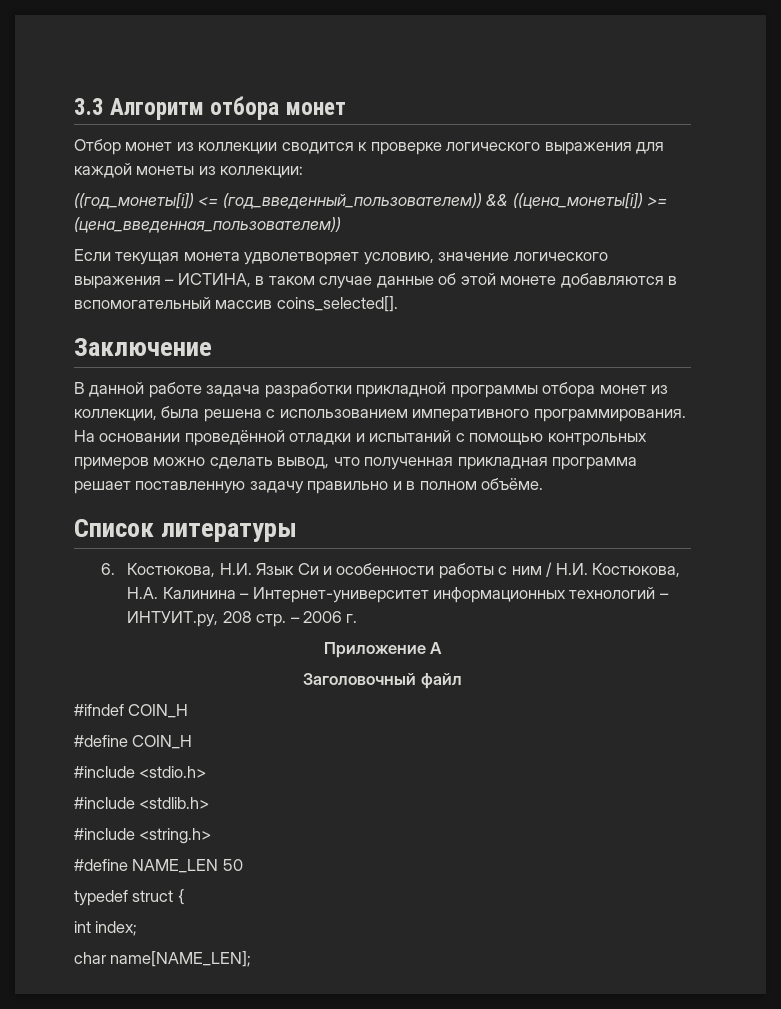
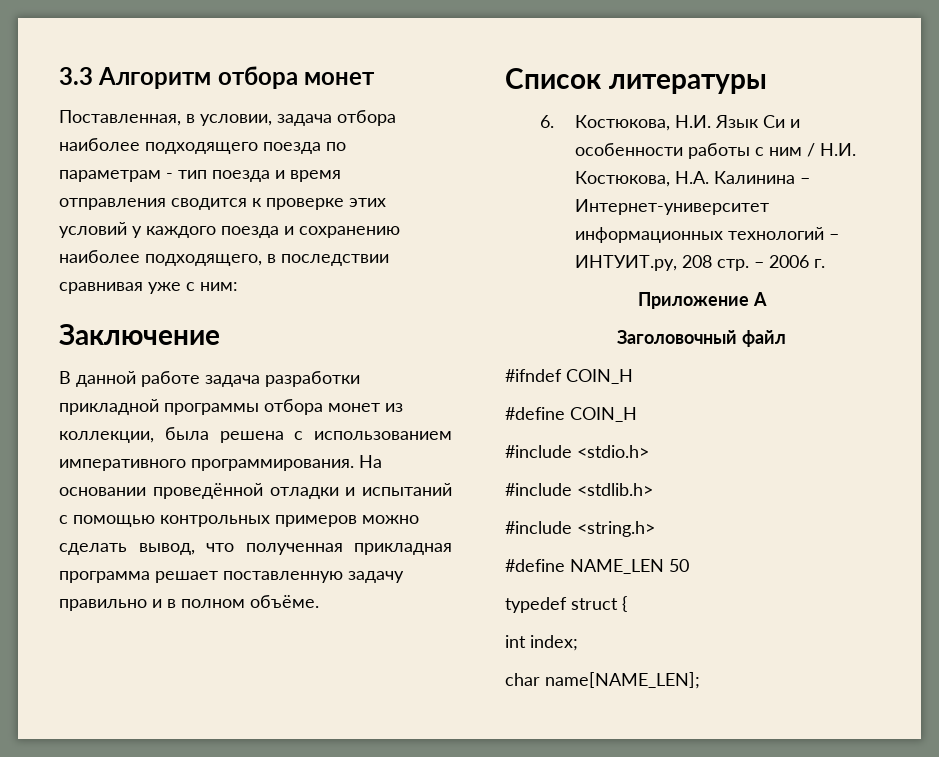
[74,139,665,155] [74,163,304,178] [74,193,668,209] [74,217,341,233] [74,249,608,265] [74,273,678,289] [74,296,398,312] Отбор монет из коллекции сводится к проверке логического выражения для каждой монеты из коллекции: // ((год_монеты[i]) <= (год_введенный_пользователем)) && ((цена_монеты[i]) >= (цена_введенная_пользователем)) // Если текущая монета удволетворяет условию, значение логического выражения – ИСТИНА, в таком случае данные об этой монете добавляются в вспомогательный массив coins_selected[]. -> [59,110,396,126] [59,138,346,154] [59,170,341,182] [59,198,386,210] [59,222,400,238] [59,250,389,266] [59,282,238,294] Поставленная, в условии, задача отбора наиболее подходящего поезда по параметрам - тип поезда и время отправления сводится к проверке этих условий у каждого поезда и сохранению наиболее подходящего, в последствии сравнивая уже с ним:

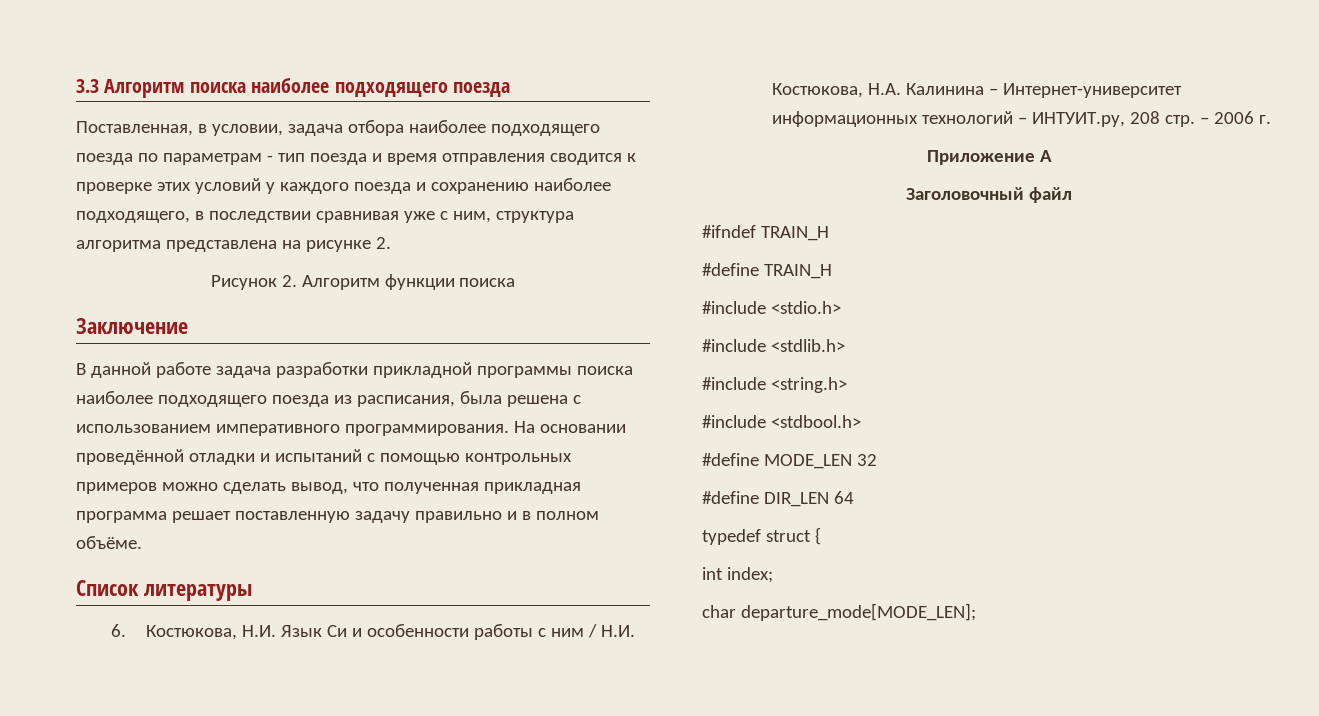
[217,66,376,89] отбора монет -> [189,78,510,97] поиска наиболее подходящего поезда
[200,282,238,291] ним: -> [452,211,574,223] [76,237,391,252] [210,274,516,290] ним, структура алгоритма представлена на рисунке 2. // Рисунок 2. Алгоритм функции поиска
[264,399,403,415] [59,431,154,443] отбора монет из коллекции, -> [576,366,633,375] [76,391,455,407] поиска наиболее подходящего поезда из расписания,
[566,369,633,384] [505,407,637,422] COIN_H // #define COIN_H -> [760,226,829,241] [702,263,832,279] TRAIN_H // #define TRAIN_H
[505,559,689,574] // #define NAME_LEN 50 -> [702,415,861,428] [702,453,877,469] [702,491,854,507] // #include <stdbool.h> // #define MODE_LEN 32 // #define DIR_LEN 64
[545,672,700,689] name[NAME_LEN]; -> [740,603,976,621] departure_mode[MODE_LEN];

